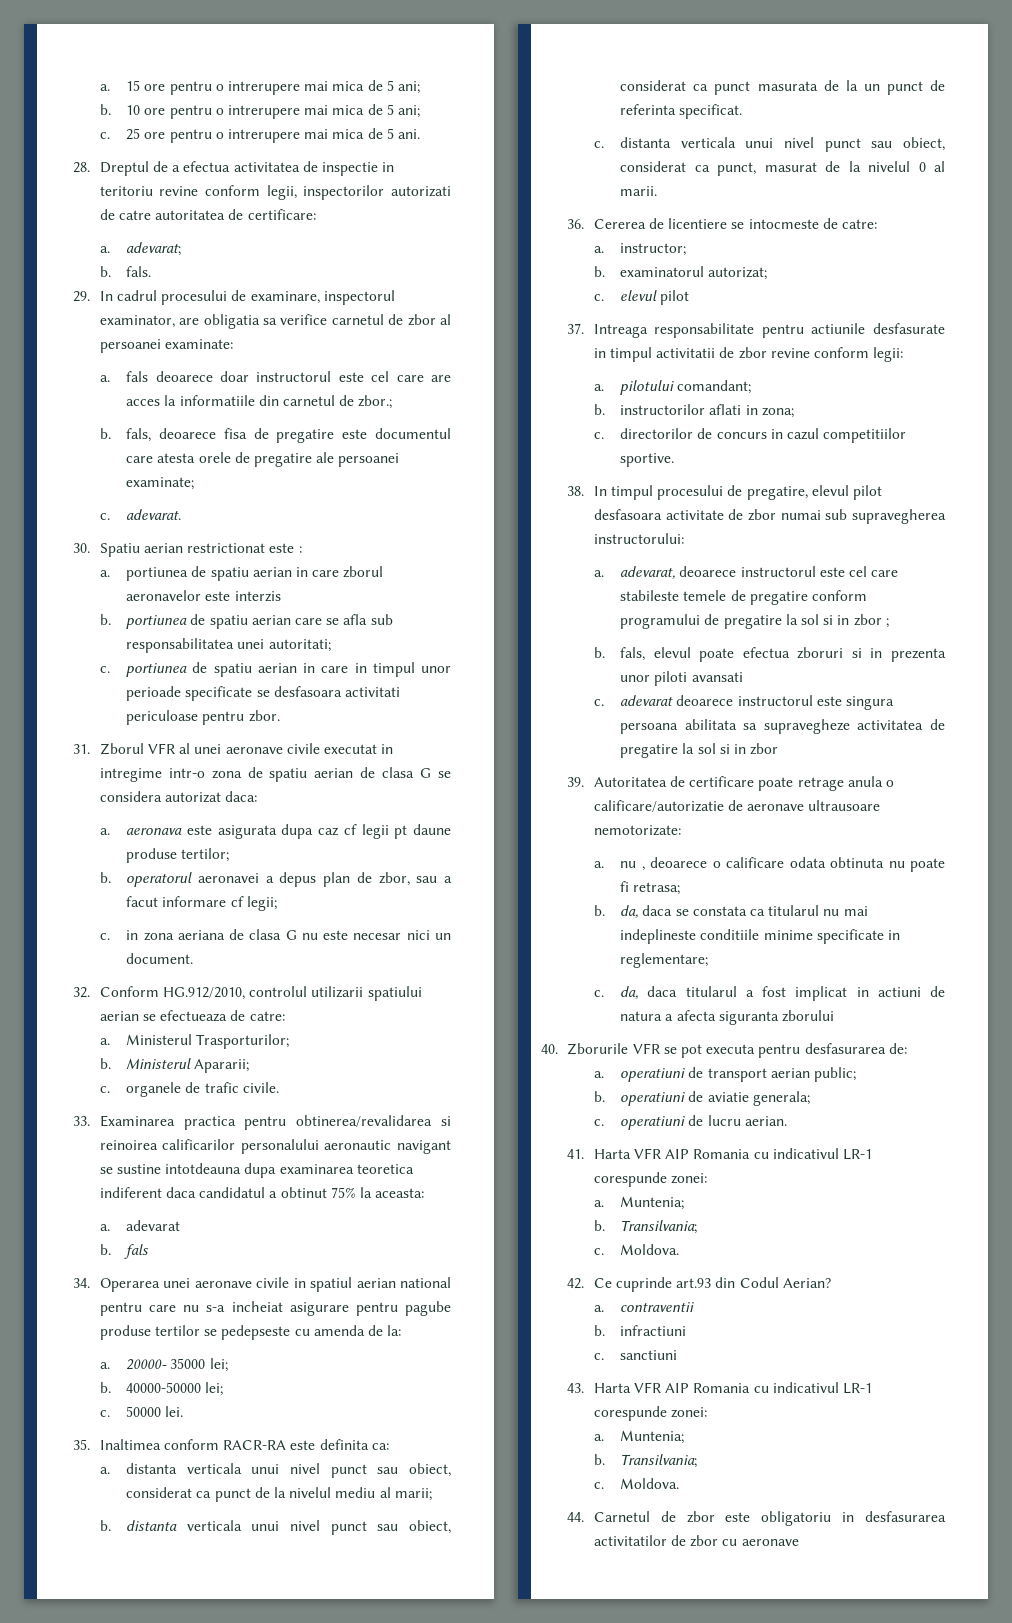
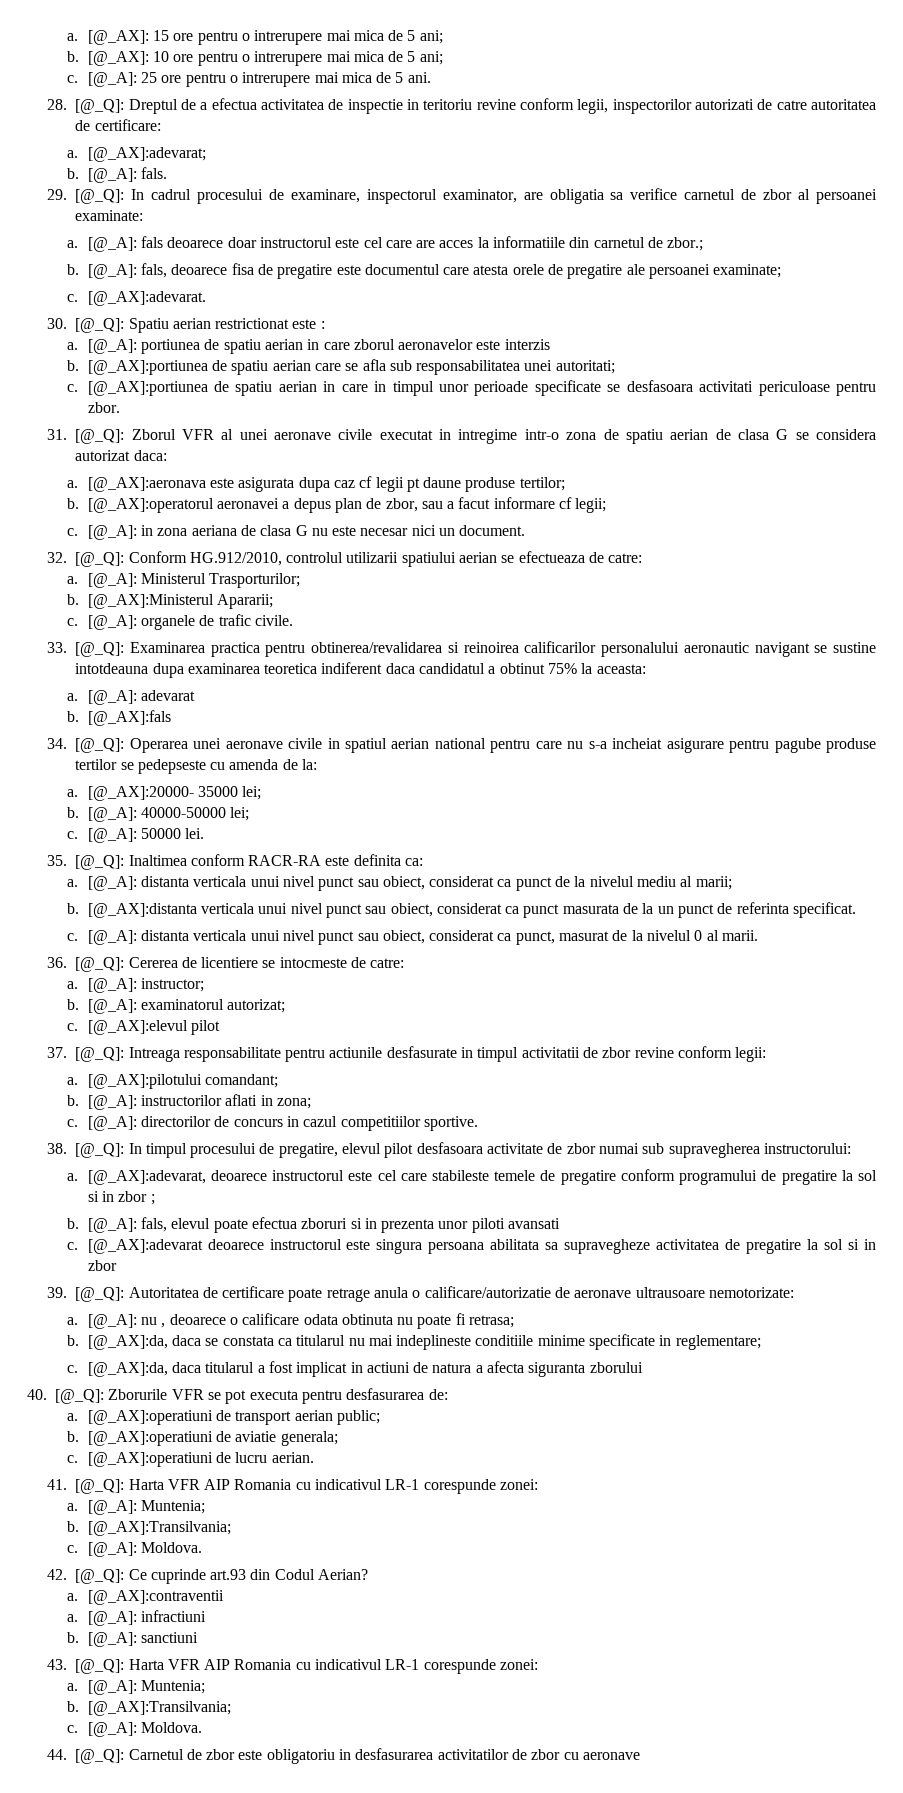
[99,84,110,91] a. -> [67,30,149,45] a. [@_AX]:
(111, 109) none -> [87,51,149,66] [@_AX]:
(110, 135) none -> [87,72,137,87] [@_A]:
(91, 167) none -> [75,99,125,114] [@_Q]:
[126,242,182,256] [99,266,111,277] adevarat; // b. -> [87,147,206,162] [67,168,137,183] [@_AX]:adevarat; // b. [@_A]:
(91, 296) none -> [75,189,125,204] [@_Q]:
(110, 378) none -> [87,237,137,252] [@_A]:
(111, 433) none -> [87,264,137,279] [@_A]:
[126,509,182,520] adevarat. -> [87,291,206,306] [@_AX]:adevarat.
(91, 548) none -> [75,318,125,333] [@_Q]:
(110, 573) none -> [87,339,137,354] [@_A]:
[126,615,188,629] portiunea -> [87,360,208,375] [@_AX]:portiunea
[126,663,188,677] portiunea -> [87,381,208,396] [@_AX]:portiunea
(91, 749) none -> [75,429,125,444] [@_Q]:
[126,828,183,835] aeronava -> [87,477,206,492] [@_AX]:aeronava
[126,872,193,887] operatorul -> [87,498,214,513] [@_AX]:operatorul
(110, 936) none -> [87,525,137,540] [@_A]:
(91, 992) none -> [75,552,125,567] [@_Q]:
(110, 1041) none -> [87,573,137,588] [@_A]:
[126,1058,192,1069] Ministerul -> [87,594,214,609] [@_AX]:Ministerul
(110, 1089) none -> [87,615,137,630] [@_A]:
(91, 1121) none -> [75,642,125,657] [@_Q]:
(110, 1227) none -> [87,690,137,705] [@_A]:
[124,1244,150,1259] fals -> [87,710,171,726] [@_AX]:fals
(91, 1283) none -> [75,738,125,753] [@_Q]:
[126,1359,168,1370] 20000- -> [87,786,194,801] [@_AX]:20000-
(111, 1387) none -> [87,807,137,822] [@_A]:
(110, 1413) none -> [87,828,137,843] [@_A]:
(91, 1444) none -> [75,855,125,870] [@_Q]:
(110, 1470) none -> [87,876,137,891] [@_A]:
[126,1520,178,1531] distanta -> [87,903,197,918] [@_AX]:distanta
(604, 144) none -> [87,930,137,945] [@_A]:
(585, 224) none -> [75,957,125,972] [@_Q]:
(604, 249) none -> [87,978,137,993] [@_A]:
(605, 271) none -> [87,999,137,1014] [@_A]:
[620,290,658,301] elevul -> [87,1020,188,1035] [@_AX]:elevul
(585, 328) none -> [75,1047,125,1062] [@_Q]:
[620,380,675,395] pilotului -> [87,1074,202,1089] [@_AX]:pilotului
(605, 409) none -> [87,1095,137,1110] [@_A]:
(604, 435) none -> [87,1116,137,1131] [@_A]:
(585, 491) none -> [75,1143,125,1158] [@_Q]:
[620,566,676,579] adevarat, -> [87,1170,206,1185] [@_AX]:adevarat,
(605, 652) none -> [87,1218,137,1233] [@_A]:
[620,695,674,706] adevarat -> [87,1239,203,1254] [@_AX]:adevarat
(585, 782) none -> [75,1287,125,1302] [@_Q]:
(604, 864) none -> [87,1314,137,1329] [@_A]:
[620,905,639,918] da, -> [87,1335,168,1350] [@_AX]:da,
[620,986,639,999] da, -> [87,1362,168,1377] [@_AX]:da,
(558, 1049) none -> [55,1389,104,1404] [@_Q]:
[620,1068,686,1082] operatiuni -> [87,1410,213,1425] [@_AX]:operatiuni
[620,1092,686,1106] operatiuni -> [87,1431,213,1446] [@_AX]:operatiuni
[620,1116,686,1130] operatiuni -> [87,1452,213,1467] [@_AX]:operatiuni
(585, 1154) none -> [75,1479,125,1494] [@_Q]:
[620,1196,685,1210] [593,1220,698,1234] [593,1248,604,1255] Muntenia; // b. Transilvania; // c. -> [87,1500,205,1515] [67,1521,231,1536] [67,1542,137,1557] [@_A]: Muntenia; // b. [@_AX]:Transilvania; // c. [@_A]:
(585, 1283) none -> [75,1569,125,1584] [@_Q]:
[620,1302,695,1312] [593,1325,605,1336] contraventii // b. -> [87,1590,224,1605] [67,1611,137,1626] [@_AX]:contraventii // a. [@_A]:
[593,1353,604,1360] c. -> [67,1632,137,1647] b. [@_A]:
(585, 1388) none -> [75,1659,125,1674] [@_Q]:
[620,1430,685,1444] [593,1454,698,1468] [593,1482,604,1489] Muntenia; // b. Transilvania; // c. -> [87,1680,205,1695] [67,1701,231,1716] [67,1722,137,1737] [@_A]: Muntenia; // b. [@_AX]:Transilvania; // c. [@_A]:
(585, 1517) none -> [75,1749,125,1764] [@_Q]:

